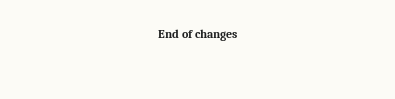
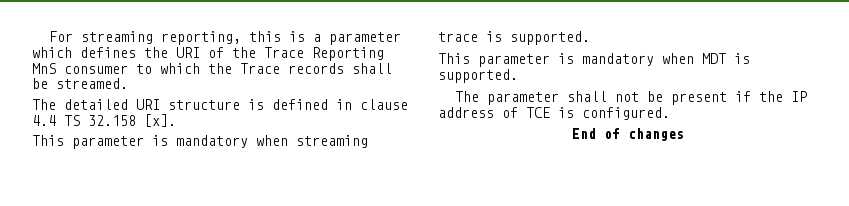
(157, 33) none -> [49,31,402,45] [32,47,384,61] [32,63,392,74] [32,78,128,89] [32,99,408,110] [32,114,176,127] [32,135,368,149] [438,31,590,45] [438,53,750,67] [438,69,518,83] [455,91,808,105] [438,107,670,120] For streaming reporting, this is a parameter which defines the URI of the Trace Reporting MnS consumer to which the Trace records shall be streamed. // The detailed URI structure is defined in clause 4.4 TS 32.158 [x]. // This parameter is mandatory when streaming trace is supported. // This parameter is mandatory when MDT is supported. // The parameter shall not be present if the IP address of TCE is configured. //

